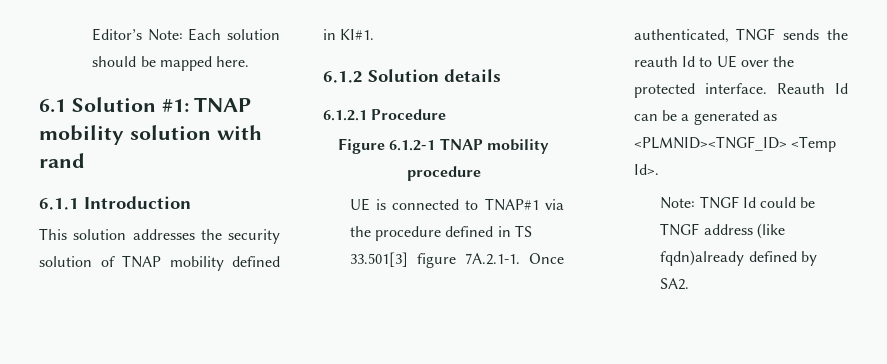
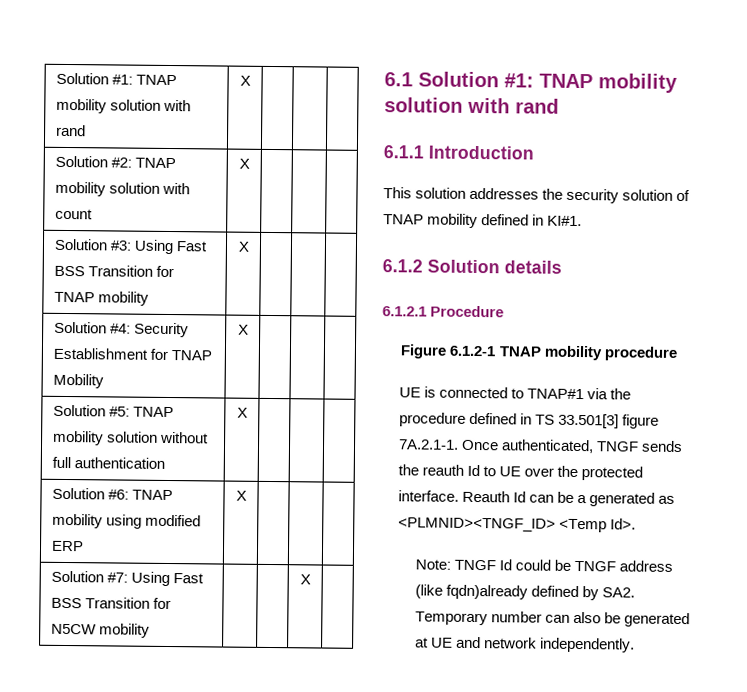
[92,28,280,41] [92,56,250,71] Editor’s Note: Each solution should be mapped here. -> [55,72,177,86] [55,98,191,114] [55,124,86,137] [239,75,251,86] [54,155,176,169] [54,181,190,197] [54,208,93,220] [238,158,250,169] [53,238,208,255] [53,265,174,278] [53,291,149,306] [237,241,250,252] [53,321,189,338] [52,347,212,361] [52,373,104,389] [237,324,249,335] [52,404,174,418] [52,430,209,446] [51,456,165,469] [236,407,248,418] [51,487,173,501] [51,513,201,529] [50,540,84,552] [235,490,247,501] [50,570,204,587] [50,597,171,610] [50,623,150,638] [299,574,311,585] Solution #1: TNAP mobility solution with rand | X | | | // Solution #2: TNAP mobility solution with count | X | | | // Solution #3: Using Fast BSS Transition for TNAP mobility | X | | | // Solution #4: Security Establishment for TNAP Mobility | X | | | // Solution #5: TNAP mobility solution without full authentication | X | | | // Solution #6: TNAP mobility using modified ERP | X | | | // Solution #7: Using Fast BSS Transition for N5CW mobility | | | X |
(690, 284) none -> [415,611,691,628] [415,636,636,653] Temporary number can also be generated at UE and network independently.

